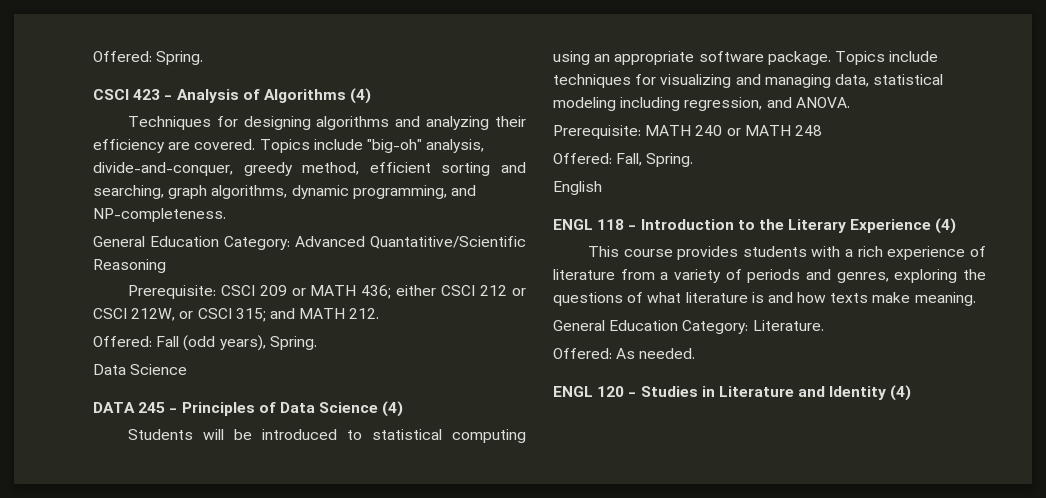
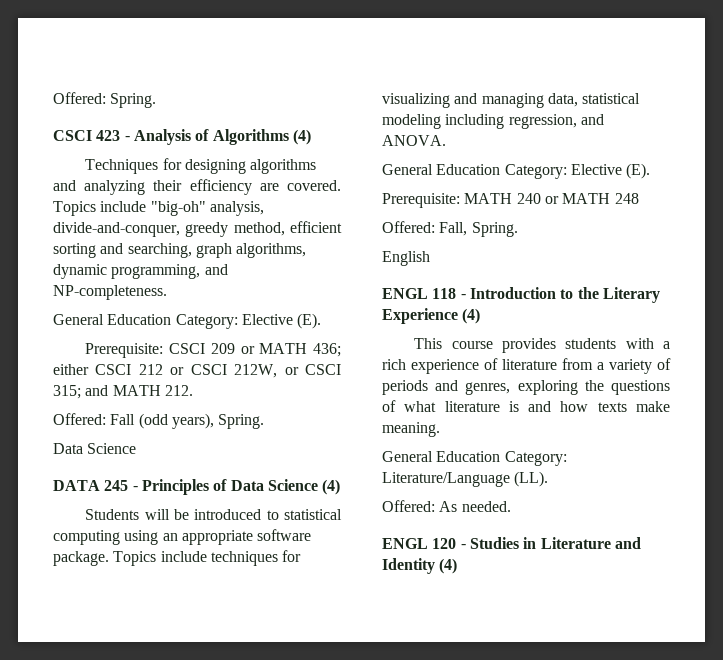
[295,236,526,249] [93,259,166,273] Advanced Quantatitive/Scientific Reasoning -> [241,313,322,329] Elective (E).
(850, 102) none -> [382,163,651,179] // General Education Category: Elective (E).
[752,320,824,331] Literature. -> [382,471,549,487] Literature/Language (LL).

